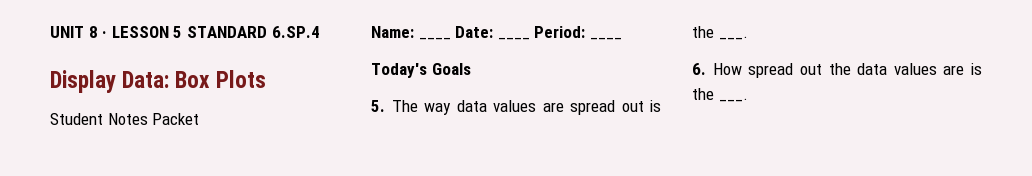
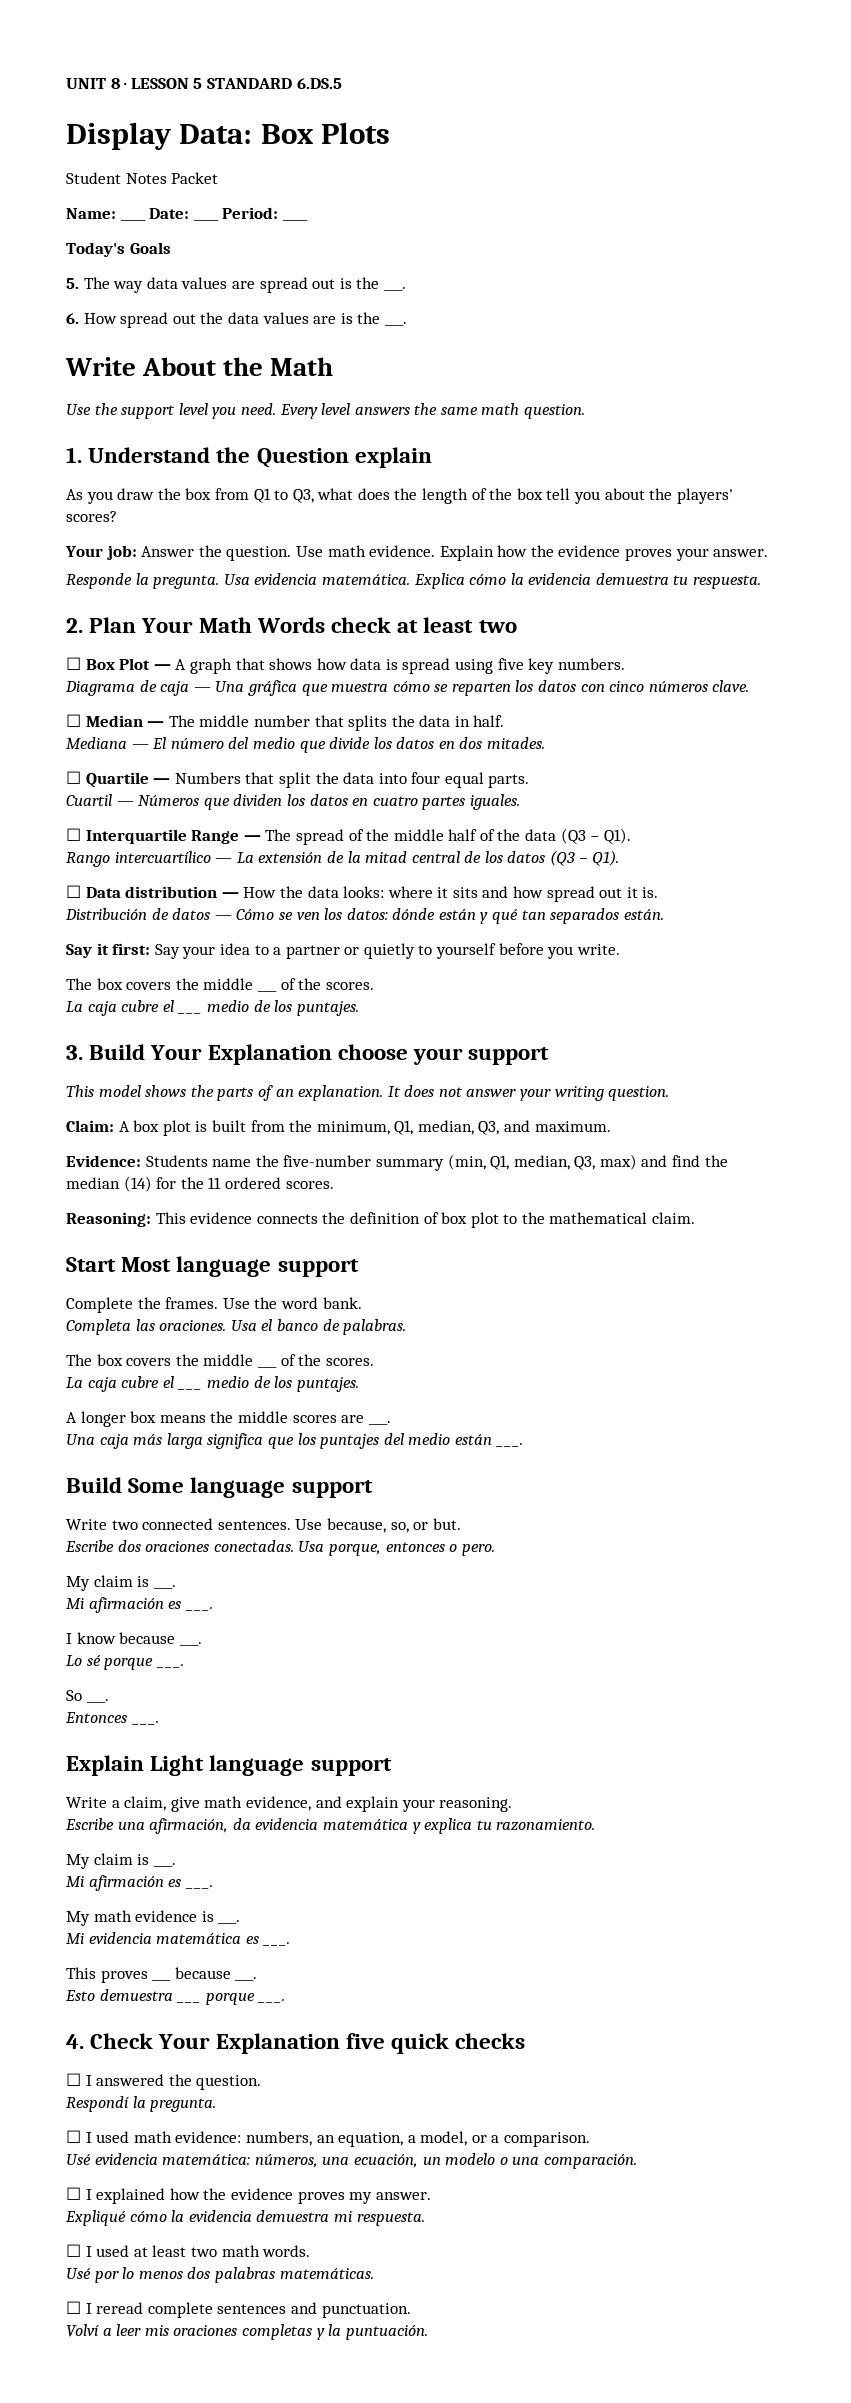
[271,26,320,38] 6.SP.4 -> [296,78,342,89] 6.DS.5
(748, 100) none -> [65,357,334,376] [66,403,586,419] [66,447,432,468] [66,488,733,504] [66,511,117,522] [65,545,769,561] [66,573,762,589] [66,617,517,633] [66,657,625,674] [65,680,750,696] [66,714,505,731] [66,737,546,753] [66,771,530,788] [66,794,520,810] [66,828,631,845] [66,850,620,867] [66,885,659,902] [65,908,664,924] [66,943,620,959] [66,978,254,990] [257,990,277,992] [280,978,374,990] [66,1000,174,1016] [177,1012,203,1014] [206,1000,359,1016] [66,1044,550,1065] [66,1085,670,1101] [66,1120,611,1136] [66,1154,728,1171] [66,1176,334,1192] [66,1212,696,1228] [66,1256,359,1277] [66,1297,362,1313] [66,1319,407,1335] [66,1354,254,1366] [257,1366,277,1368] [280,1354,374,1366] [66,1376,174,1392] [177,1388,203,1390] [206,1376,359,1392] [66,1411,391,1427] [66,1433,524,1449] [66,1477,373,1498] [66,1518,461,1533] [65,1540,495,1556] [66,1575,176,1591] [66,1597,213,1613] [66,1632,202,1646] [66,1655,184,1670] [66,1690,109,1703] [65,1712,159,1725] [66,1755,392,1776] [66,1796,513,1812] [65,1818,596,1834] [66,1853,176,1869] [66,1875,213,1891] [66,1910,241,1926] [66,1932,291,1946] [66,1967,172,1983] [174,1967,258,1981] [65,1989,173,2001] [176,1993,286,2005] [66,2033,526,2054] [66,2073,262,2090] [66,2096,217,2112] [66,2130,591,2147] [66,2153,637,2169] [66,2187,431,2204] [65,2210,425,2226] [66,2244,311,2257] [66,2267,374,2283] [66,2301,411,2318] [66,2324,428,2340] // Write About the Math // Use the support level you need. Every level answers the same math question. // 1. Understand the Question explain // As you draw the box from Q1 to Q3, what does the length of the box tell you about the players' scores? // Your job: Answer the question. Use math evidence. Explain how the evidence proves your answer. // Responde la pregunta. Usa evidencia matemática. Explica cómo la evidencia demuestra tu respuesta. // 2. Plan Your Math Words check at least two // ☐ Box Plot — A graph that shows how data is spread using five key numbers. // Diagrama de caja — Una gráfica que muestra cómo se reparten los datos con cinco números clave. // ☐ Median — The middle number that splits the data in half. // Mediana — El número del medio que divide los datos en dos mitades. // ☐ Quartile — Numbers that split the data into four equal parts. // Cuartil — Números que dividen los datos en cuatro partes iguales. // ☐ Interquartile Range — The spread of the middle half of the data (Q3 − Q1). // Rango intercuartílico — La extensión de la mitad central de los datos (Q3 − Q1). // ☐ Data distribution — How the data looks: where it sits and how spread out it is. // Distribución de datos — Cómo se ven los datos: dónde están y qué tan separados están. // Say it first: Say your idea to a partner or quietly to yourself before you write. // The box covers the middle ___ of the scores. // La caja cubre el ___ medio de los puntajes. // 3. Build Your Explanation choose your support // This model shows the parts of an explanation. It does not answer your writing question. // Claim: A box plot is built from the minimum, Q1, median, Q3, and maximum. // Evidence: Students name the five-number summary (min, Q1, median, Q3, max) and find the median (14) for the 11 ordered scores. // Reasoning: This evidence connects the definition of box plot to the mathematical claim. // Start Most language support // Complete the frames. Use the word bank. // Completa las oraciones. Usa el banco de palabras. // The box covers the middle ___ of the scores. // La caja cubre el ___ medio de los puntajes. // A longer box means the middle scores are ___. // Una caja más larga significa que los puntajes del medio están ___. // Build Some language support // Write two connected sentences. Use because, so, or but. // Escribe dos oraciones conectadas. Usa porque, entonces o pero. // My claim is ___. // Mi afirmación es ___. // I know because ___. // Lo sé porque ___. // So ___. // Entonces ___. // Explain Light language support // Write a claim, give math evidence, and explain your reasoning. // Escribe una afirmación, da evidencia matemática y explica tu razonamiento. // My claim is ___. // Mi afirmación es ___. // My math evidence is ___. // Mi evidencia matemática es ___. // This proves ___ because ___. // Esto demuestra ___ porque ___. // 4. Check Your Explanation five quick checks // ☐ I answered the question. // Respondí la pregunta. // ☐ I used math evidence: numbers, an equation, a model, or a comparison. // Usé evidencia matemática: números, una ecuación, un modelo o una comparación. // ☐ I explained how the evidence proves my answer. // Expliqué cómo la evidencia demuestra mi respuesta. // ☐ I used at least two math words. // Usé por lo menos dos palabras matemáticas. // ☐ I reread complete sentences and punctuation. // Volví a leer mis oraciones completas y la puntuación.

